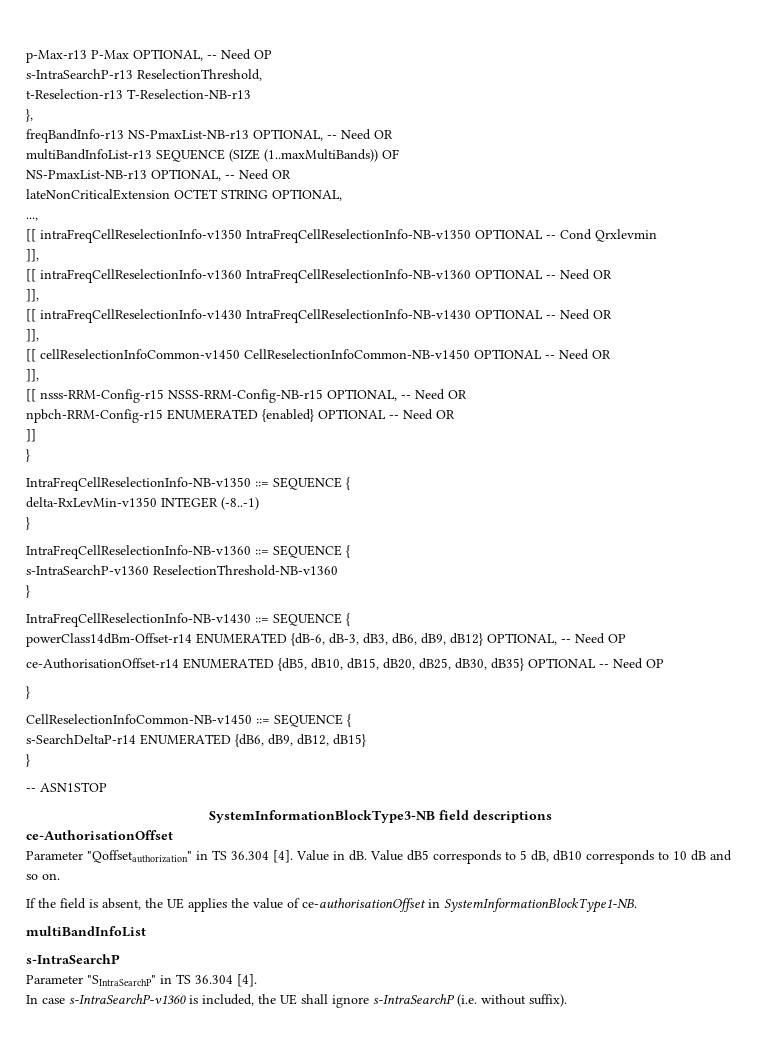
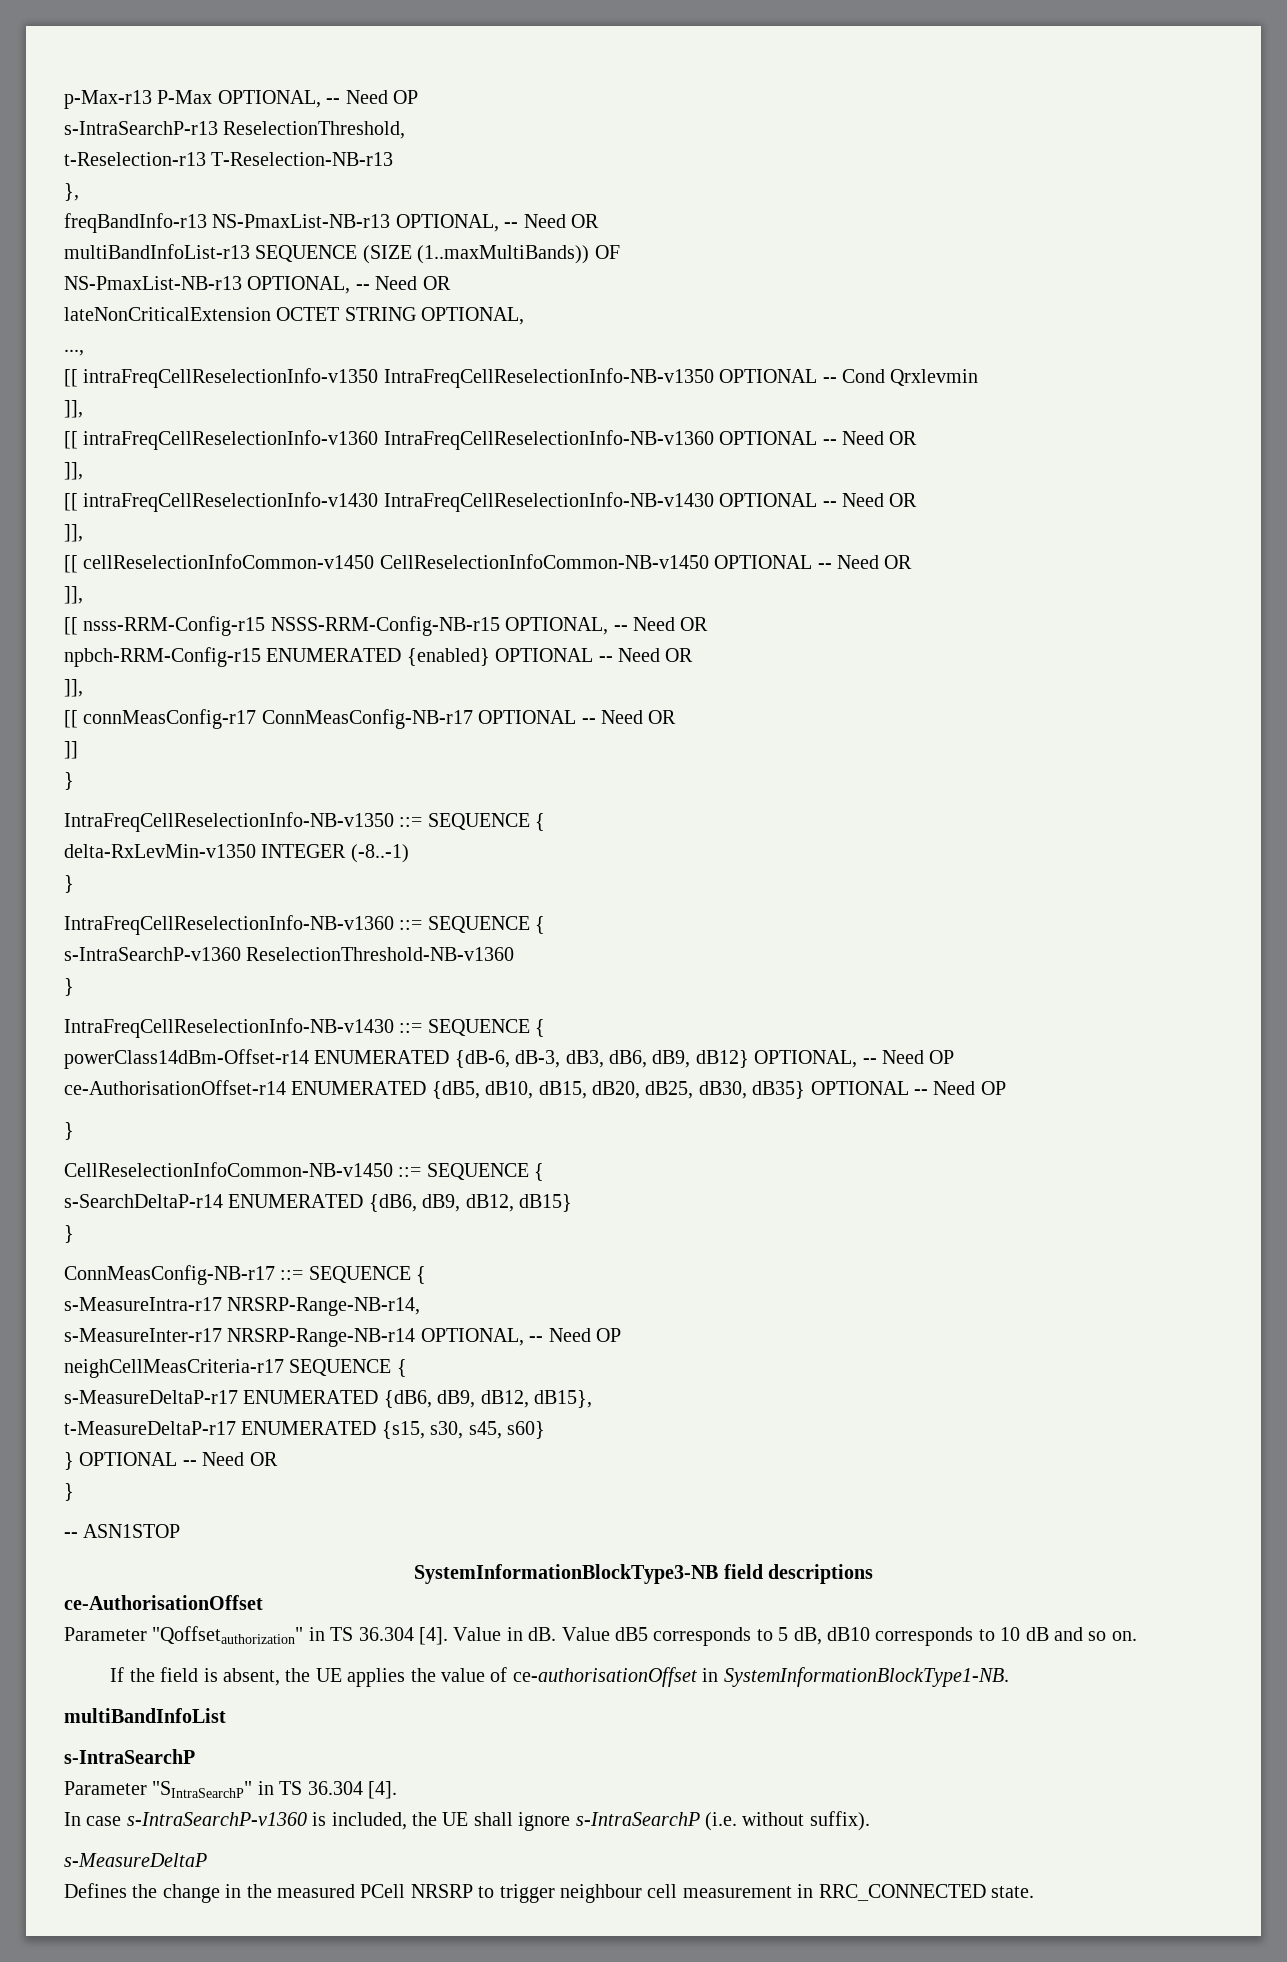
(455, 414) none -> [64,679,83,697] [64,709,677,729] // ]], // [[ connMeasConfig-r17 ConnMeasConfig-NB-r17 OPTIONAL -- Need OR
(30, 760) none -> [64,1265,427,1285] [64,1297,421,1316] [64,1328,621,1347] [64,1359,407,1378] [64,1390,592,1408] [64,1421,545,1439] [64,1452,278,1470] [64,1483,74,1501] // ConnMeasConfig-NB-r17 ::= SEQUENCE { // s-MeasureIntra-r17 NRSRP-Range-NB-r14, // s-MeasureInter-r17 NRSRP-Range-NB-r14 OPTIONAL, -- Need OP // neighCellMeasCriteria-r17 SEQUENCE { // s-MeasureDeltaP-r17 ENUMERATED {dB6, dB9, dB12, dB15}, // t-MeasureDeltaP-r17 ENUMERATED {s15, s30, s45, s60} // } OPTIONAL -- Need OR // }
(567, 1000) none -> [64,1853,207,1867] [64,1883,1034,1903] // s-MeasureDeltaP // Defines the change in the measured PCell NRSRP to trigger neighbour cell measurement in RRC_CONNECTED state.

